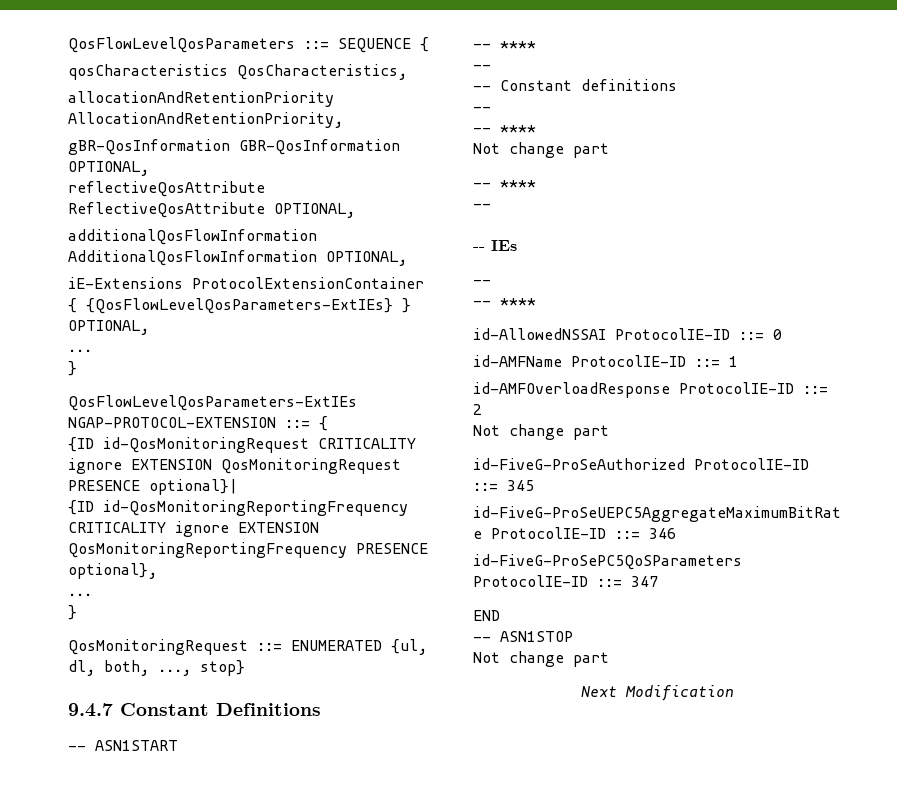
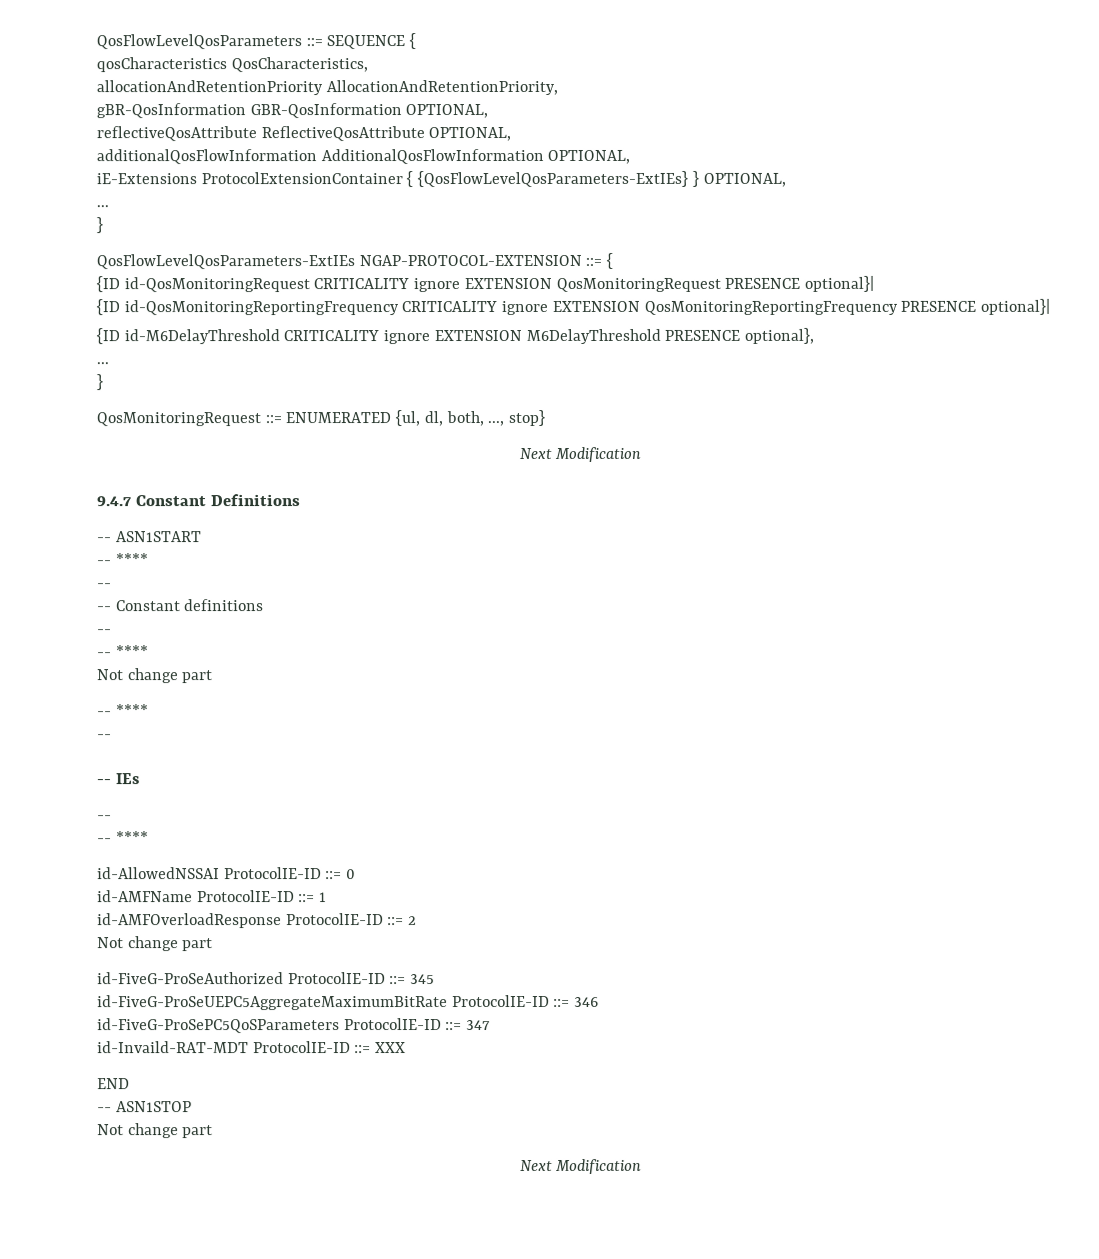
(428, 548) none -> [980,298,1051,315] [96,328,741,345] optional}| // {ID id-M6DelayThreshold CRITICALITY ignore EXTENSION M6DelayThreshold PRESENCE
(245, 668) none -> [518,446,642,462] // Next Modification
(658, 581) none -> [97,1041,407,1054] // id-Invaild-RAT-MDT ProtocolIE-ID ::= XXX

